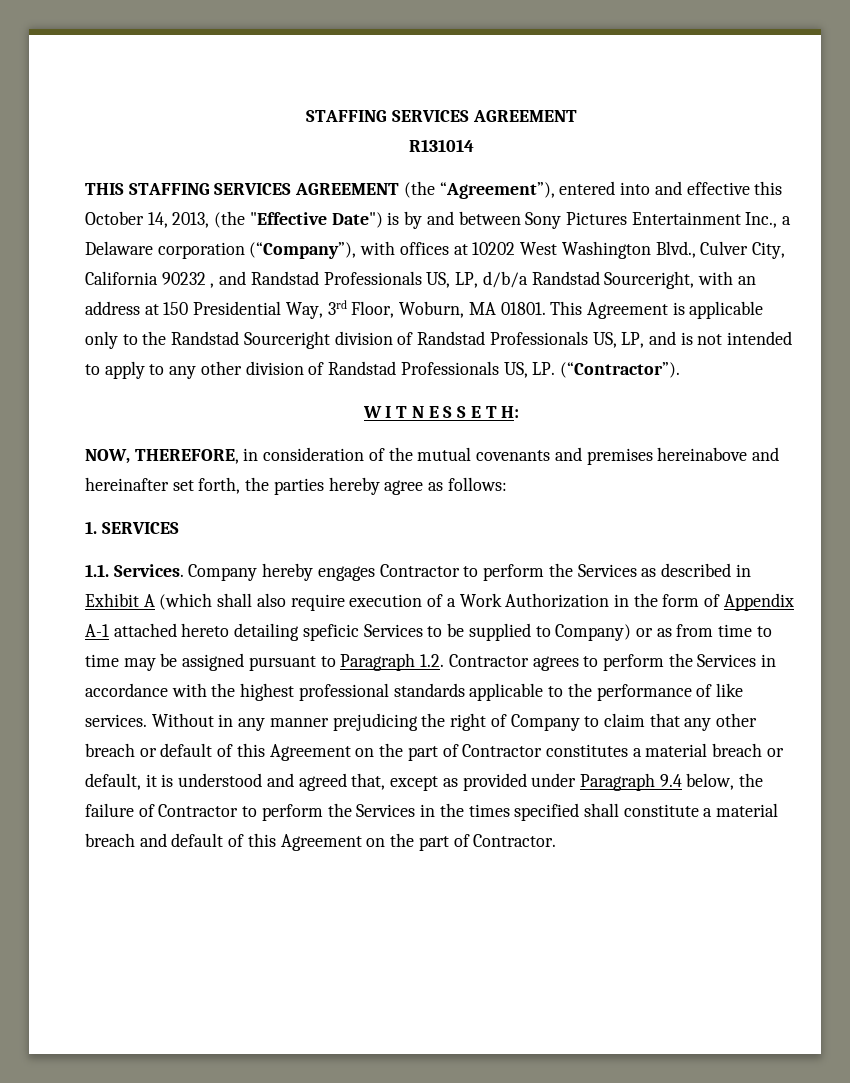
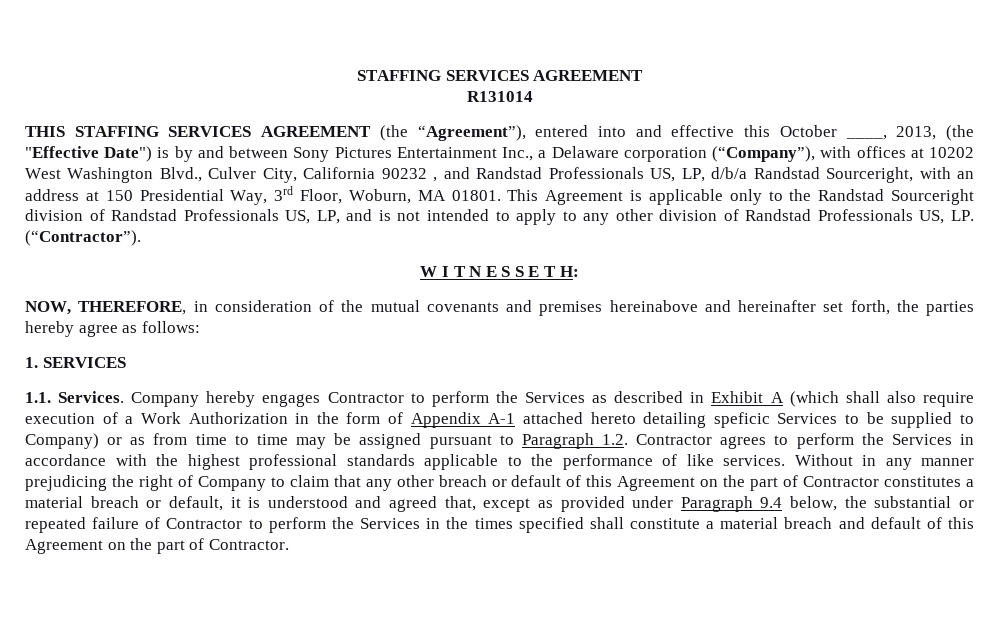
[147,212,168,228] 14, -> [845,135,887,140] ____,
(764, 780) none -> [874,496,975,508] [25,517,86,533] substantial or repeated

